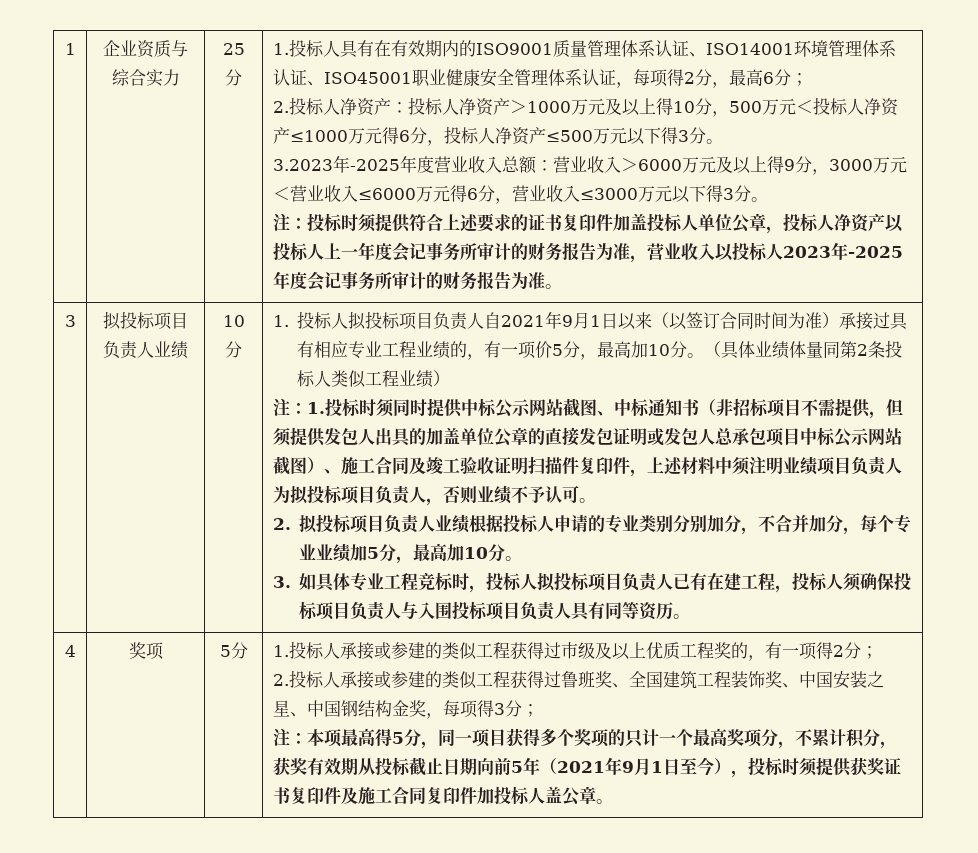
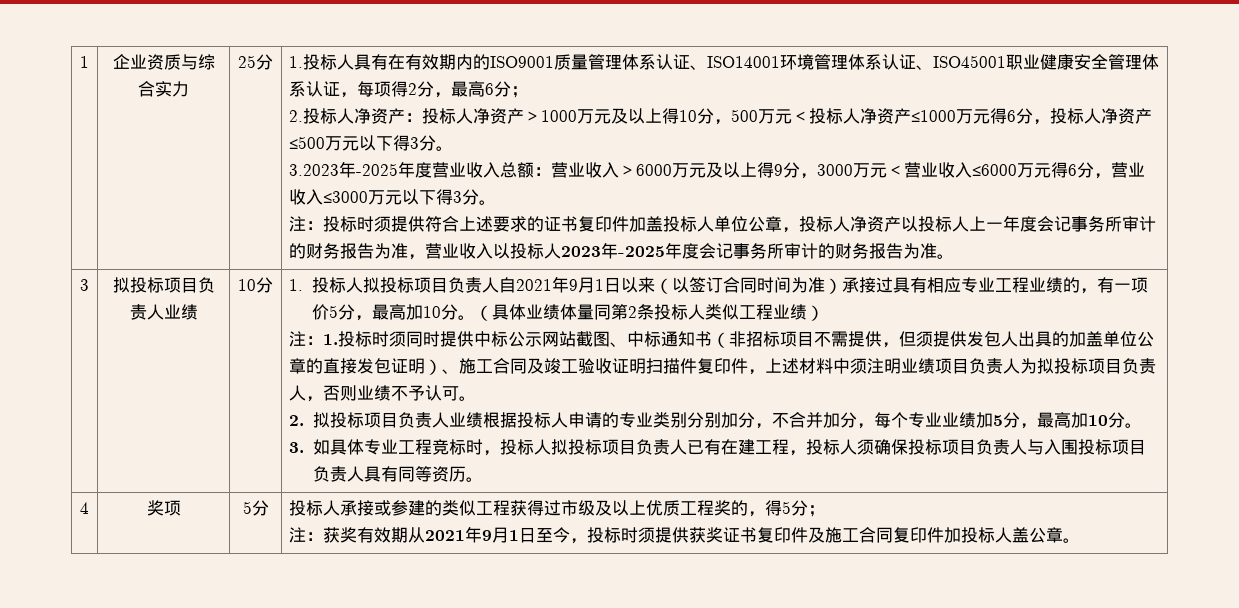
[646,427,902,447] [272,456,307,475] 或发包人总承包项目中标公示网站截图 -> (426, 366) none
[272,645,289,657] 1. -> (269, 508) none
[764,642,878,660] [272,670,884,689] [272,700,539,719] [272,728,897,749] [272,757,557,776] 有一项得2分； // 2.投标人承接或参建的类似工程获得过鲁班奖、全国建筑工程装饰奖、中国安装之星、中国钢结构金奖，每项得3分； // 注：本项最高得5分，同一项目获得多个奖项的只计一个最高奖项分，不累计积分，获奖有效期从投标截止日期向前5年（ -> [765,500,826,517] [289,527,426,543] 得5分； // 注：获奖有效期从
[713,758,731,775] ） -> (571, 535) none

